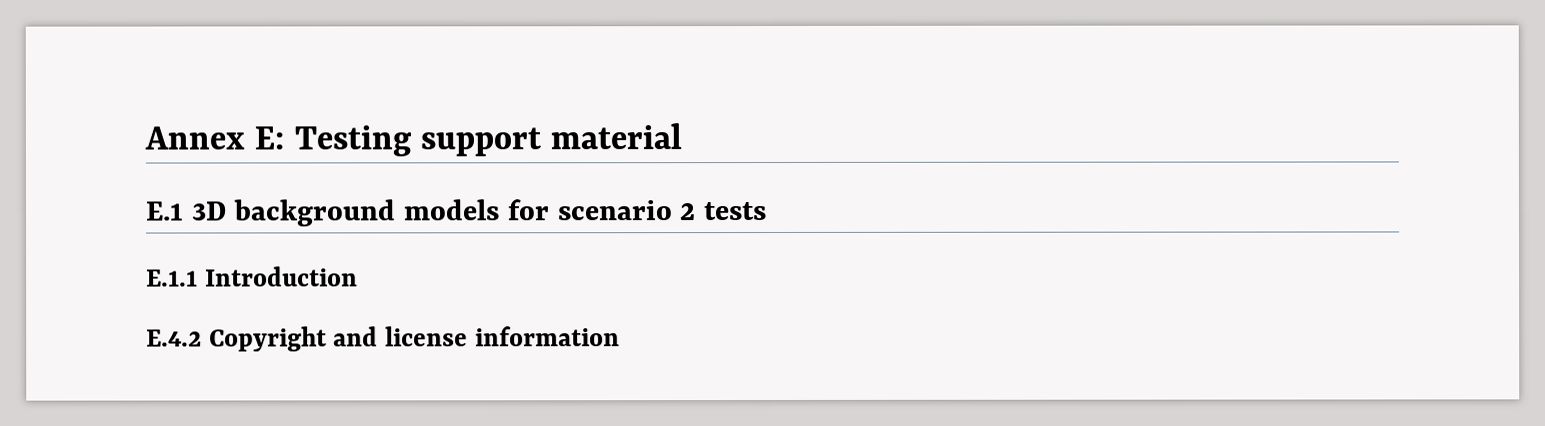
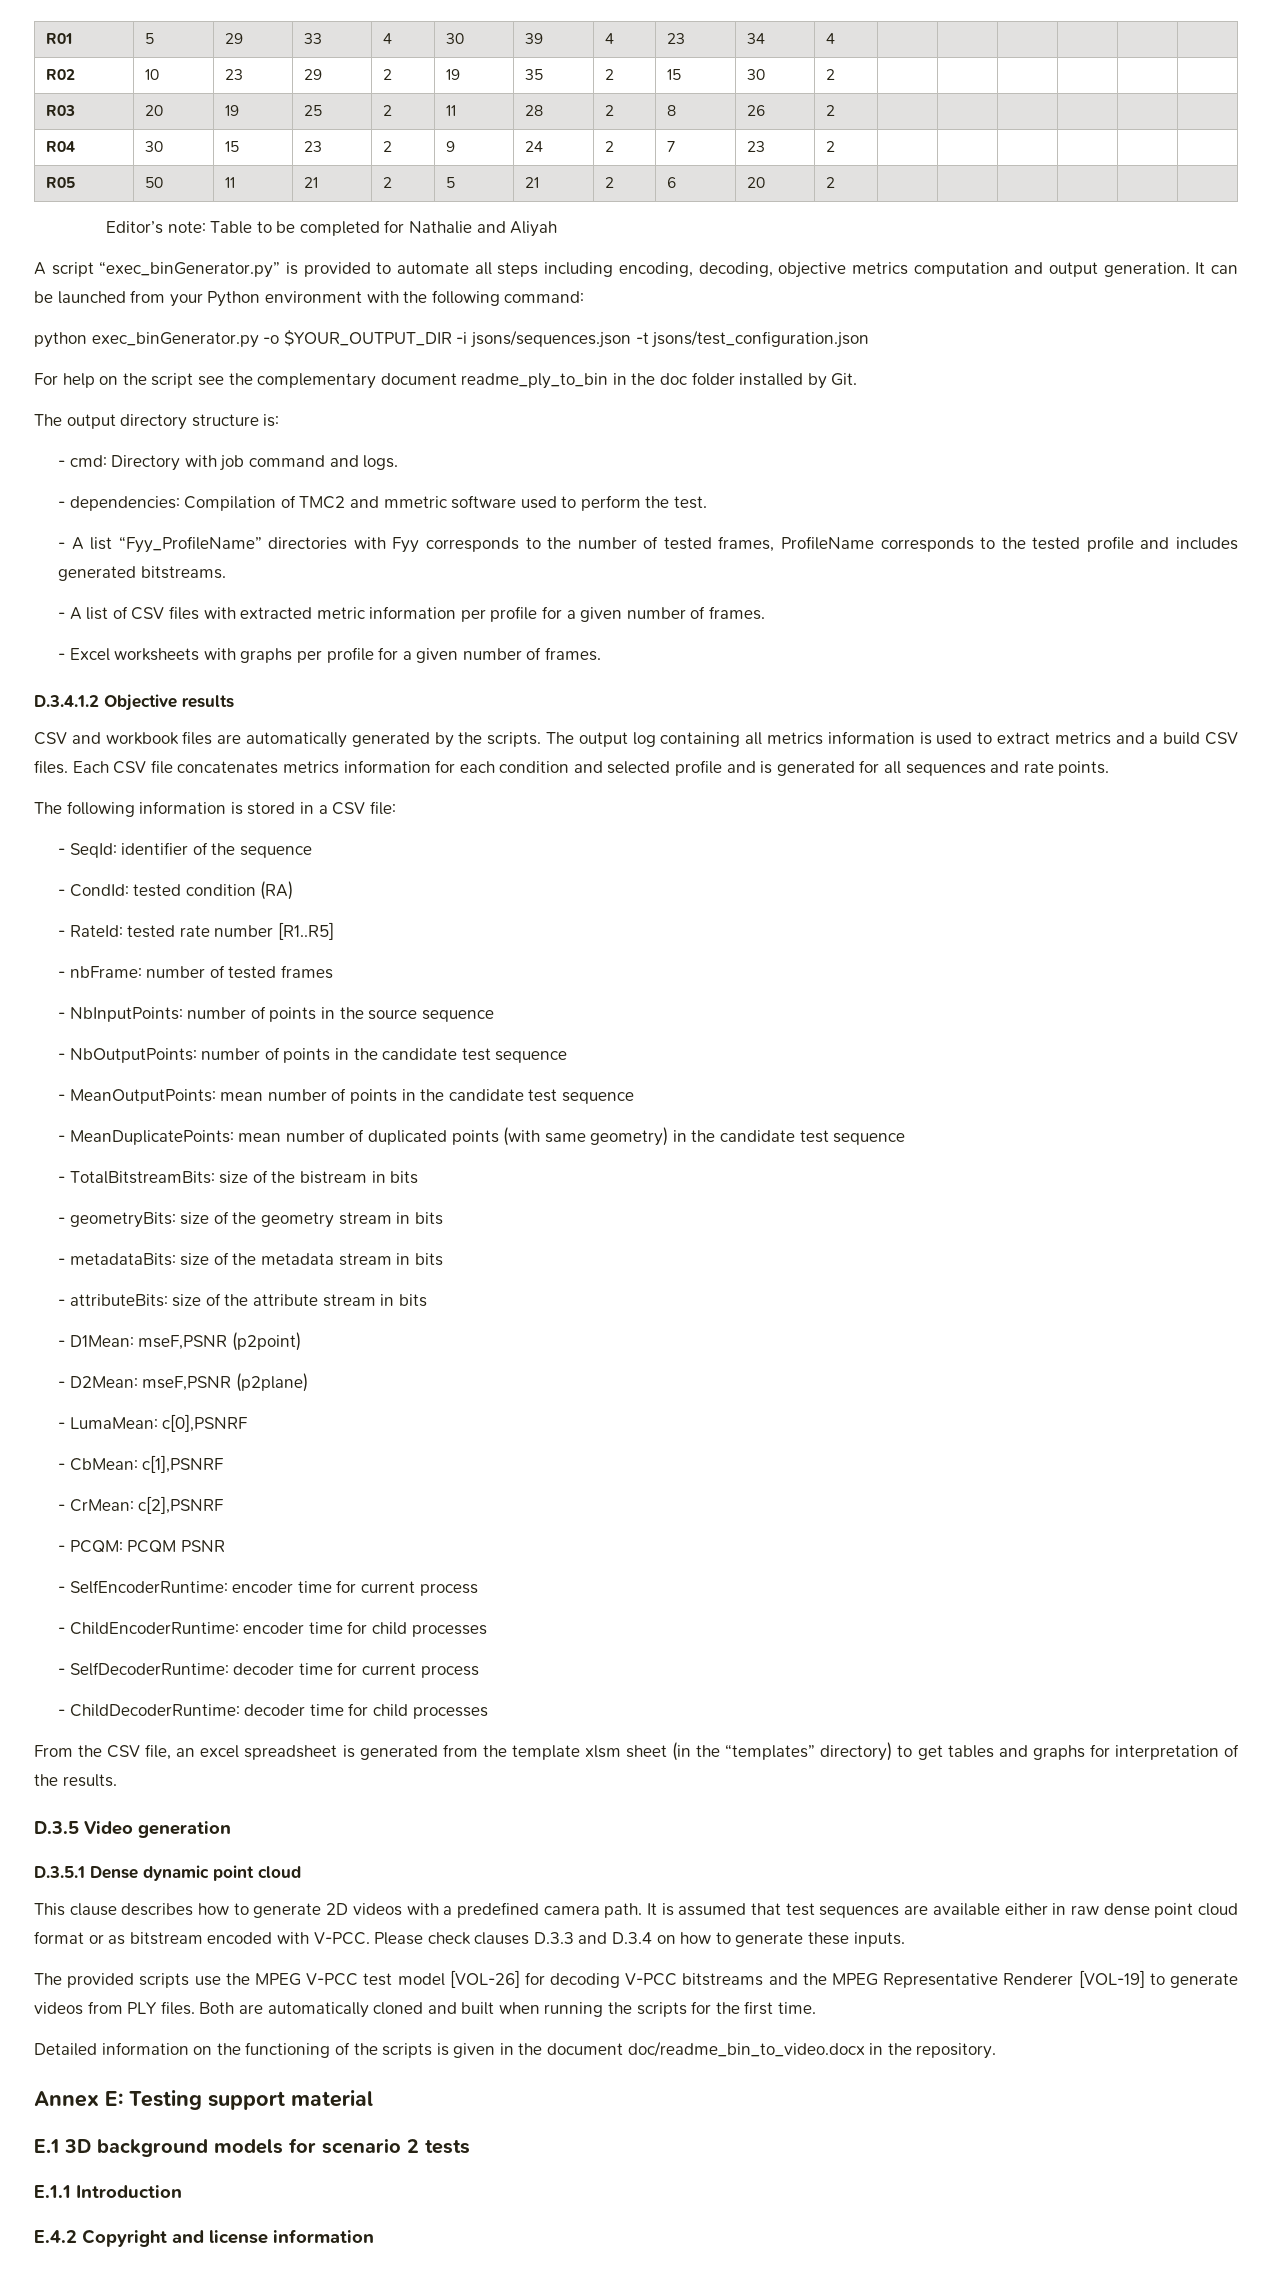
(144, 138) none -> [45,33,72,44] [144,33,154,44] [224,33,243,44] [303,33,322,44] [382,33,392,44] [445,33,464,44] [524,33,543,44] [604,33,614,44] [666,33,685,44] [746,33,765,44] [825,33,835,44] [45,69,75,80] [144,69,159,80] [224,69,243,80] [303,69,322,80] [382,69,392,80] [445,69,460,80] [524,69,543,80] [604,69,614,80] [666,69,681,80] [746,69,765,80] [825,69,835,80] [45,105,75,116] [144,105,163,116] [224,105,239,116] [303,105,322,116] [382,105,392,116] [445,105,456,116] [524,105,543,116] [604,105,614,116] [666,105,676,116] [746,105,765,116] [825,105,835,116] [45,141,75,152] [144,141,163,152] [224,141,239,152] [303,141,322,152] [382,141,392,152] [445,141,455,152] [524,141,543,152] [604,141,614,152] [666,141,675,152] [746,141,765,152] [825,141,835,152] [45,177,75,188] [144,177,163,188] [224,177,235,188] [303,177,318,188] [382,177,392,188] [445,177,455,188] [524,177,539,188] [604,177,614,188] [666,177,676,188] [746,177,765,188] [825,177,835,188] [105,220,558,237] [34,261,1239,278] [34,290,585,307] [34,330,870,348] [34,372,858,389] [34,414,280,430] [57,455,399,471] [57,495,708,511] [57,536,1238,553] [57,566,226,581] [57,606,766,622] [57,647,602,663] [34,694,234,711] [34,731,1238,748] [34,760,1110,776] [34,801,396,817] [57,842,312,858] [57,881,294,900] [57,922,334,940] [57,965,333,979] [57,1006,494,1022] [57,1047,568,1063] [57,1088,634,1104] [57,1127,906,1146] [57,1170,419,1184] [57,1211,443,1228] [57,1252,443,1266] [57,1293,427,1307] [57,1332,301,1351] [57,1373,308,1392] [57,1414,248,1432] [57,1455,224,1473] [57,1496,224,1514] [57,1540,225,1553] [57,1580,478,1596] [57,1621,487,1637] [57,1662,479,1678] [57,1703,488,1719] [34,1742,1239,1761] [34,1774,117,1787] [34,1821,231,1838] [34,1865,301,1881] [34,1902,1238,1918] [34,1931,905,1947] [34,1970,1238,1988] [34,2001,817,2018] [34,2041,997,2059] R01 | 5 | 29 | 33 | 4 | 30 | 39 | 4 | 23 | 34 | 4 | | | | | | // R02 | 10 | 23 | 29 | 2 | 19 | 35 | 2 | 15 | 30 | 2 | | | | | | // R03 | 20 | 19 | 25 | 2 | 11 | 28 | 2 | 8 | 26 | 2 | | | | | | // R04 | 30 | 15 | 23 | 2 | 9 | 24 | 2 | 7 | 23 | 2 | | | | | | // R05 | 50 | 11 | 21 | 2 | 5 | 21 | 2 | 6 | 20 | 2 | | | | | | // Editor’s note: Table to be completed for Nathalie and Aliyah // A script “exec_binGenerator.py” is provided to automate all steps including encoding, decoding, objective metrics computation and output generation. It can be launched from your Python environment with the following command: // python exec_binGenerator.py -o $YOUR_OUTPUT_DIR -i jsons/sequences.json -t jsons/test_configuration.json // For help on the script see the complementary document readme_ply_to_bin in the doc folder installed by Git. // The output directory structure is: // - cmd: Directory with job command and logs. // - dependencies: Compilation of TMC2 and mmetric software used to perform the test. // - A list “Fyy_ProfileName” directories with Fyy corresponds to the number of tested frames, ProfileName corresponds to the tested profile and includes generated bitstreams. // - A list of CSV files with extracted metric information per profile for a given number of frames. // - Excel worksheets with graphs per profile for a given number of frames. // D.3.4.1.2 Objective results // CSV and workbook files are automatically generated by the scripts. The output log containing all metrics information is used to extract metrics and a build CSV files. Each CSV file concatenates metrics information for each condition and selected profile and is generated for all sequences and rate points. // The following information is stored in a CSV file: // - SeqId: identifier of the sequence // - CondId: tested condition (RA) // - RateId: tested rate number [R1..R5] // - nbFrame: number of tested frames // - NbInputPoints: number of points in the source sequence // - NbOutputPoints: number of points in the candidate test sequence // - MeanOutputPoints: mean number of points in the candidate test sequence // - MeanDuplicatePoints: mean number of duplicated points (with same geometry) in the candidate test sequence // - TotalBitstreamBits: size of the bistream in bits // - geometryBits: size of the geometry stream in bits // - metadataBits: size of the metadata stream in bits // - attributeBits: size of the attribute stream in bits // - D1Mean: mseF,PSNR (p2point) // - D2Mean: mseF,PSNR (p2plane) // - LumaMean: c[0],PSNRF // - CbMean: c[1],PSNRF // - CrMean: c[2],PSNRF // - PCQM: PCQM PSNR // - SelfEncoderRuntime: encoder time for current process // - ChildEncoderRuntime: encoder time for child processes // - SelfDecoderRuntime: decoder time for current process // - ChildDecoderRuntime: decoder time for child processes // From the CSV file, an excel spreadsheet is generated from the template xlsm sheet (in the “templates” directory) to get tables and graphs for interpretation of the results. // D.3.5 Video generation // D.3.5.1 Dense dynamic point cloud // This clause describes how to generate 2D videos with a predefined camera path. It is assumed that test sequences are available either in raw dense point cloud format or as bitstream encoded with V-PCC. Please check clauses D.3.3 and D.3.4 on how to generate these inputs. // The provided scripts use the MPEG V-PCC test model [VOL-26] for decoding V-PCC bitstreams and the MPEG Representative Renderer [VOL-19] to generate videos from PLY files. Both are automatically cloned and built when running the scripts for the first time. // Detailed information on the functioning of the scripts is given in the document doc/readme_bin_to_video.docx in the repository. //

